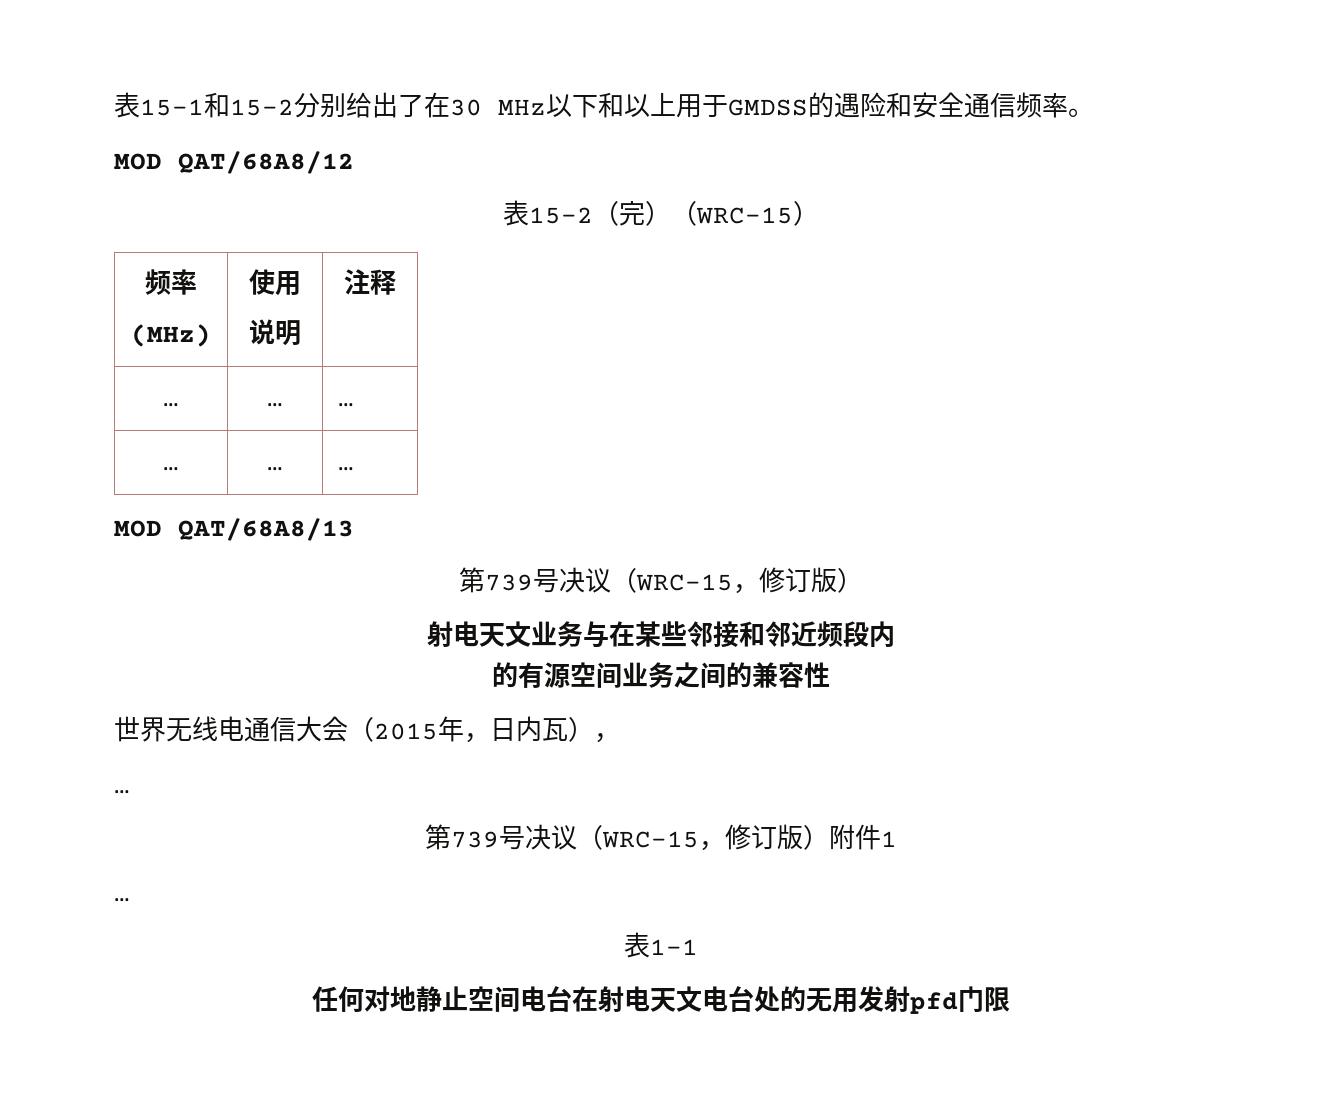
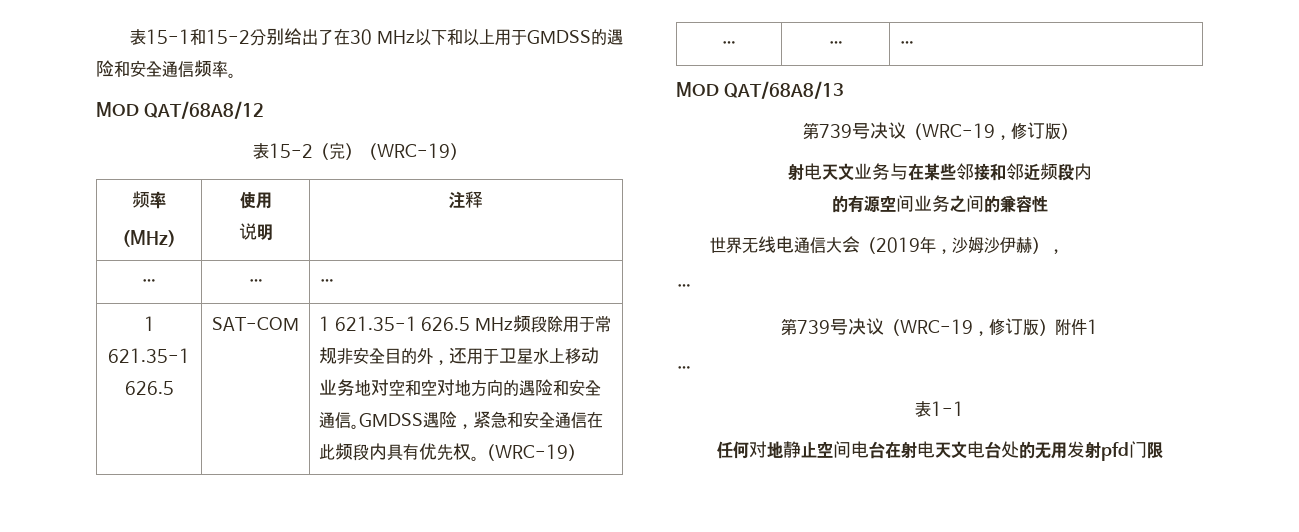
[695,207,793,224] WRC-15 -> [377,143,450,158] WRC-19
(355, 405) none -> [143,316,155,331] [108,348,190,363] [124,381,174,395] [212,317,300,331] [318,315,612,333] [318,347,599,365] [318,379,601,397] [318,411,603,429] [318,443,584,461] // 1 621.35-1 626.5 | SAT-COM | 1 621.35-1 626.5 MHz频段除用于常规非安全目的外，还用于卫星水上移动业务地对空和空对地方向的遇险和安全通信。GMDSS遇险，紧急和安全通信在此频段内具有优先权。（WRC-19）
[635,574,733,591] WRC-15 -> [921,123,995,138] WRC-19
[374,716,568,743] 2015年，日内瓦 -> [875,236,1032,254] 2019年，沙姆沙伊赫
[601,831,699,848] WRC-15 -> [900,319,973,334] WRC-19

